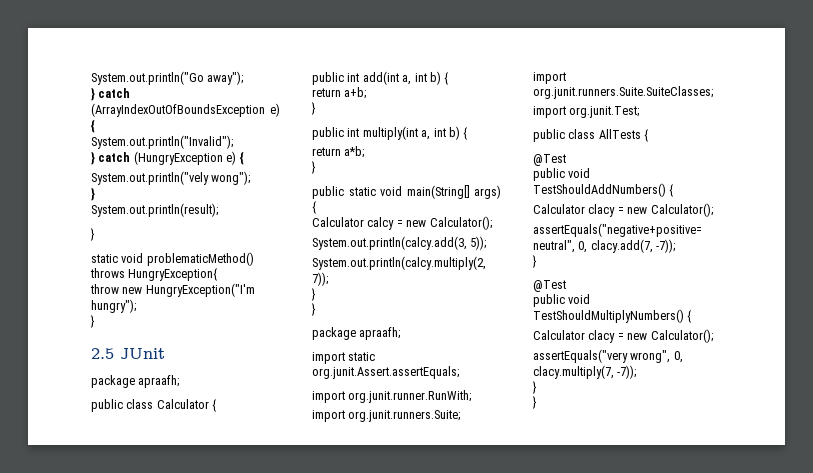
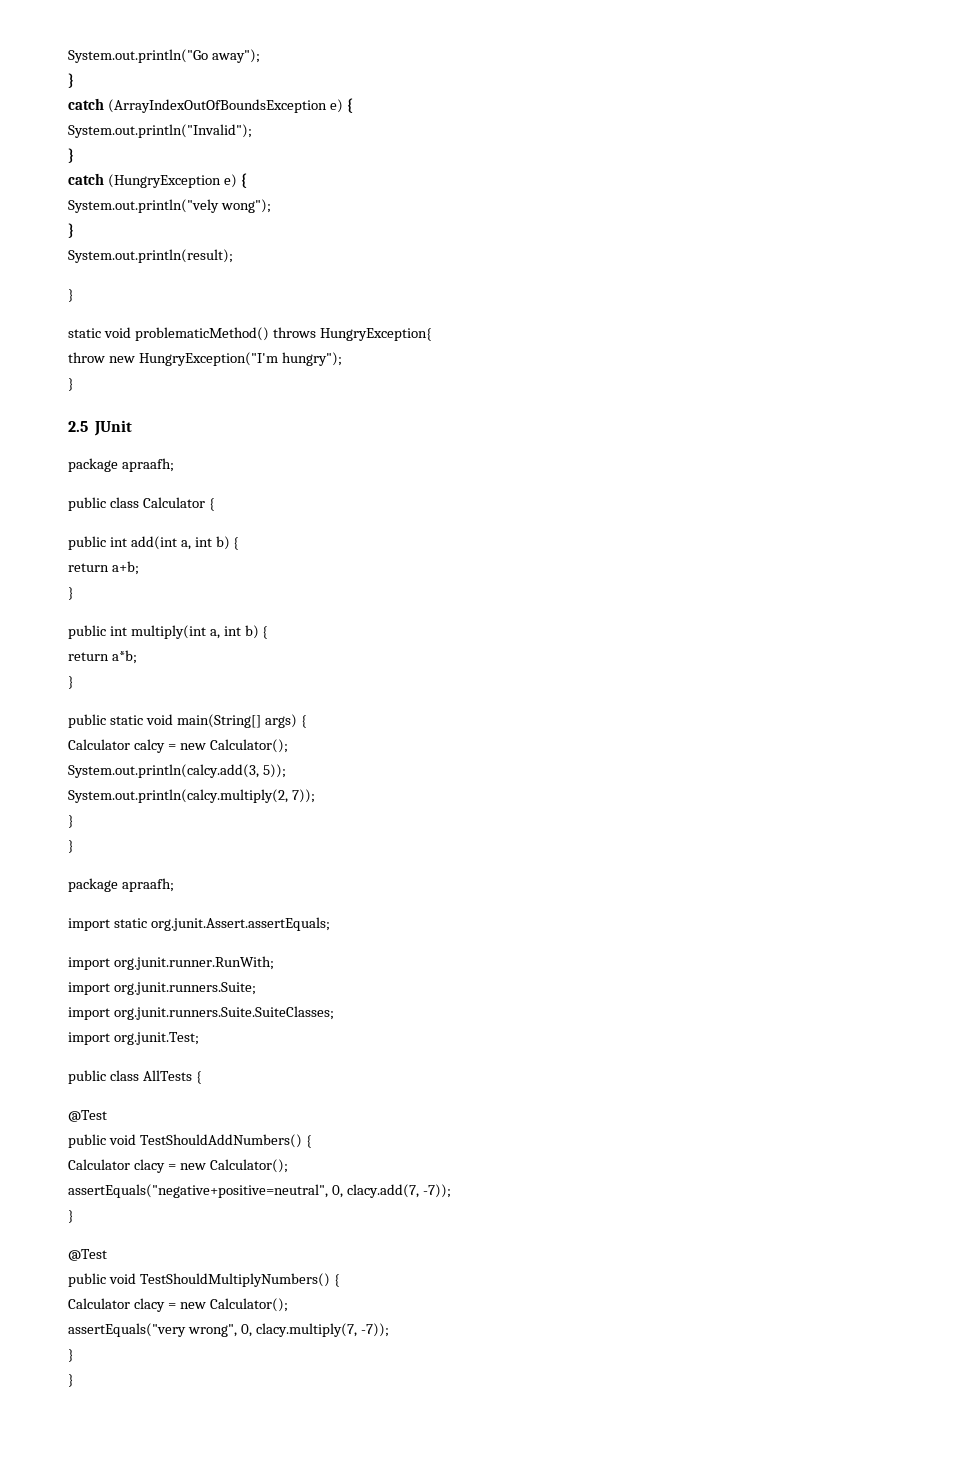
(95, 94) none -> (74, 80) //
(95, 158) none -> (74, 155) //

